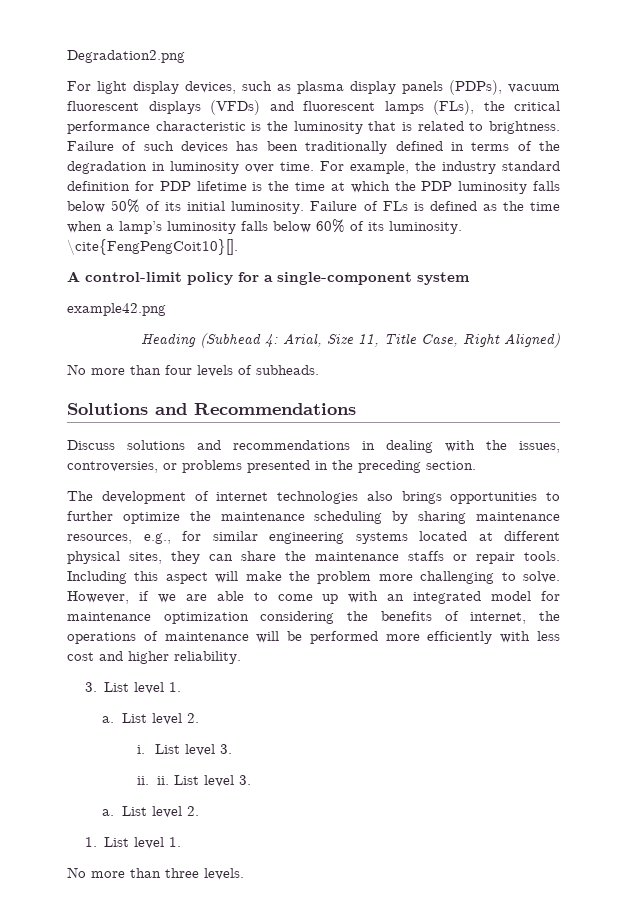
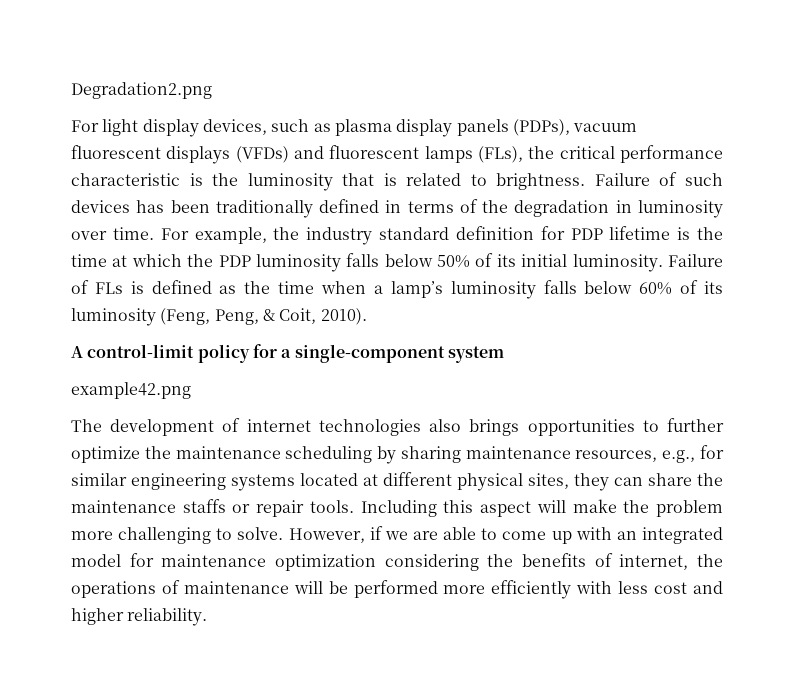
[389,221,462,234] [67,239,238,255] luminosity. \cite{FengPengCoit10}[]. -> [71,308,367,326] luminosity (Feng, Peng, & Coit, 2010).
[141,333,560,348] [67,364,319,377] [67,403,356,415] [67,440,560,453] [67,460,476,473] // Heading (Subhead 4: Arial, Size 11, Title Case, Right Aligned) // No more than four levels of subheads. // Solutions and Recommendations // Discuss solutions and recommendations in dealing with the issues, controversies, or problems presented in the preceding section. -> (191, 390) none
[84,682,182,694] [102,713,199,725] [137,744,232,756] [137,775,251,787] [102,806,199,818] [84,837,182,849] [67,867,244,880] // 3. List level 1. // a. List level 2. // i. List level 3. // ii. ii. List level 3. // a. List level 2. // 1. List level 1. // No more than three levels. -> (208, 617) none

